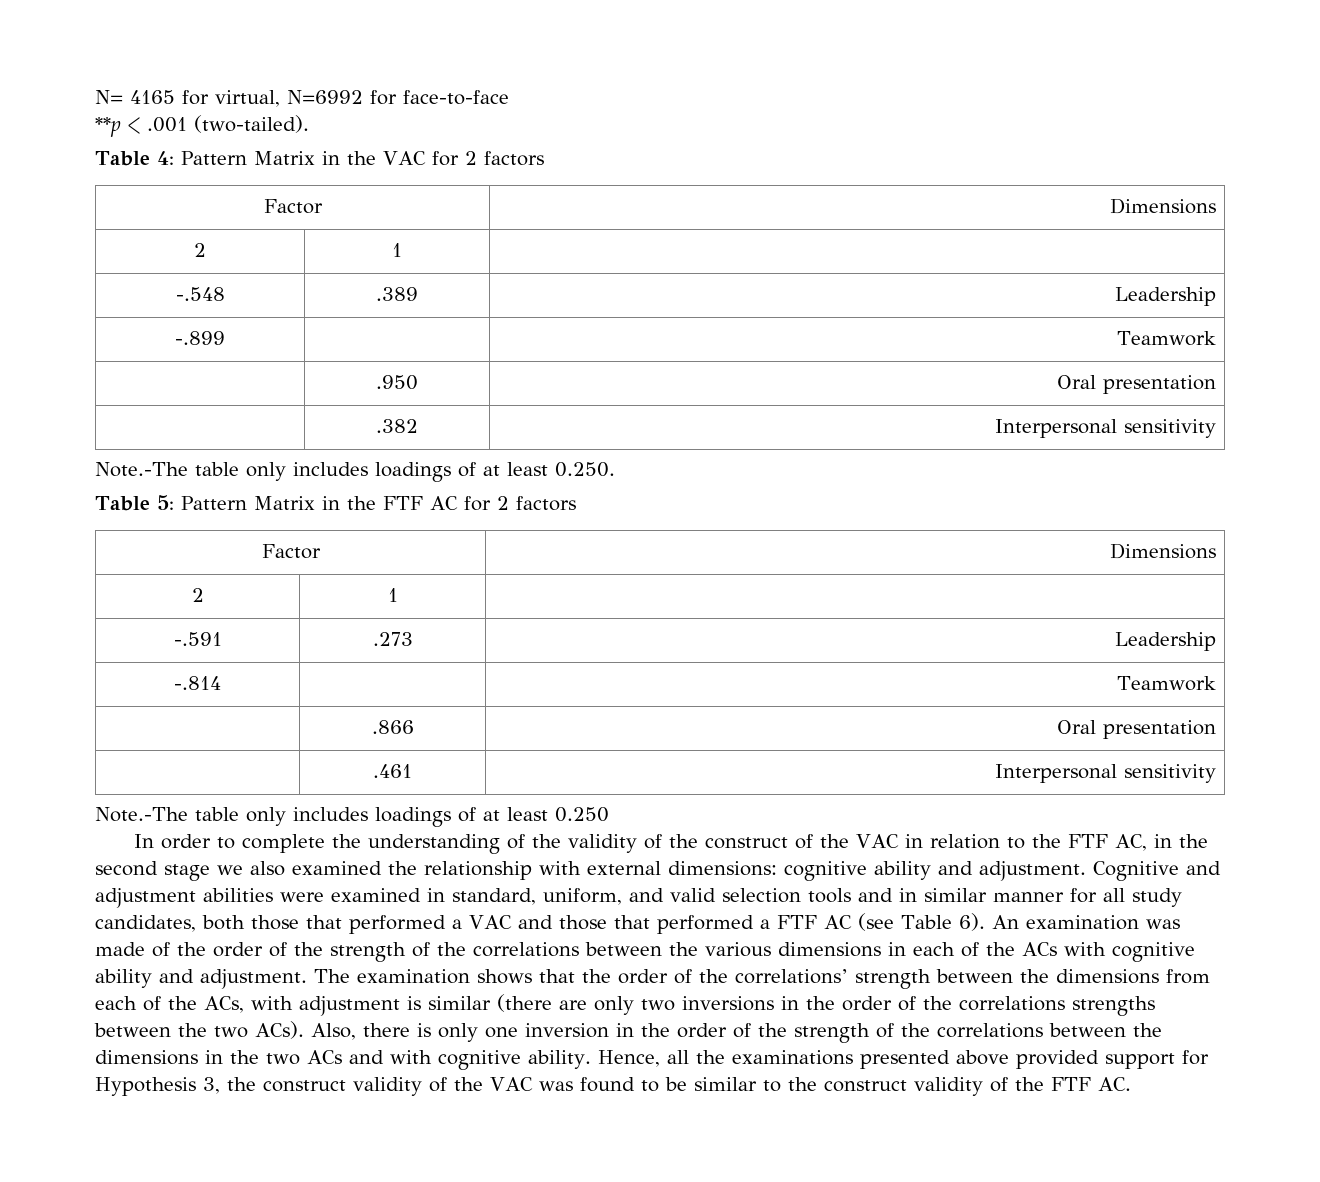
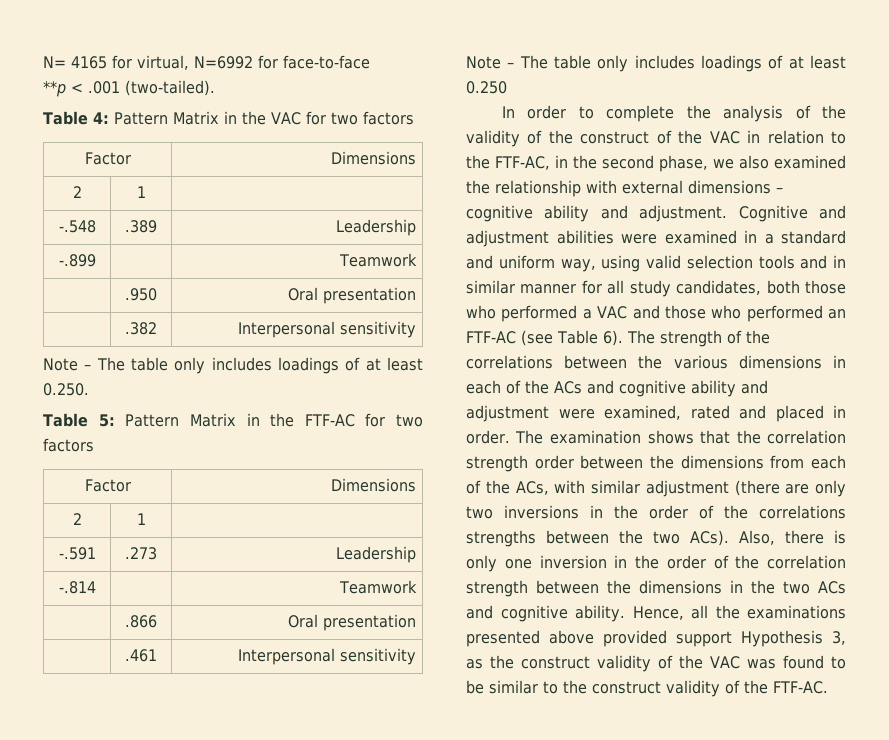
[464,151,477,165] 2 -> [330,112,358,125] two
[95,462,188,477] Note.-The -> [43,357,125,371] Note – The
[382,496,509,511] FTF AC for 2 -> [304,413,423,427] FTF-AC for two
[95,807,188,822] Note.-The -> [466,55,548,69] Note – The
[368,834,501,854] understanding -> [723,105,784,122] analysis
[1068,834,1148,851] FTF AC, -> [495,156,550,170] FTF-AC,
[164,864,210,881] stage -> [659,155,708,172] phase,
[668,861,777,876] dimensions: -> [688,180,783,194] dimensions –
[452,888,664,905] standard, uniform, and -> [764,230,846,244] [466,255,641,272] a standard and uniform way, using
[306,915,342,929] that -> [466,305,496,319] who
[613,913,1180,934] [95,942,323,957] that performed a FTF AC (see Table 6). An examination was made of the order of the -> [711,305,846,322] [466,330,655,346] who performed an FTF-AC (see Table 6). The
[1064,942,1195,962] [95,969,307,989] with cognitive ability and adjustment. -> [587,380,768,397] [466,405,846,422] [466,430,510,444] and cognitive ability and adjustment were examined, rated and placed in order.
[618,969,931,989] order of the correlations’ strength -> [767,430,846,444] [466,455,574,472] correlation strength order
[299,996,491,1016] adjustment is similar -> [591,480,729,497] similar adjustment
[794,1023,1043,1043] strength of the correlations -> [767,555,846,569] [466,580,528,597] correlation strength
[390,1050,432,1064] with -> (493, 612) none
[1181,1050,1209,1065] for -> (732, 639) none
(220, 1085) none -> [466,659,483,669] as
[1050,1077,1131,1091] FTF AC. -> [773,681,828,694] FTF-AC.

